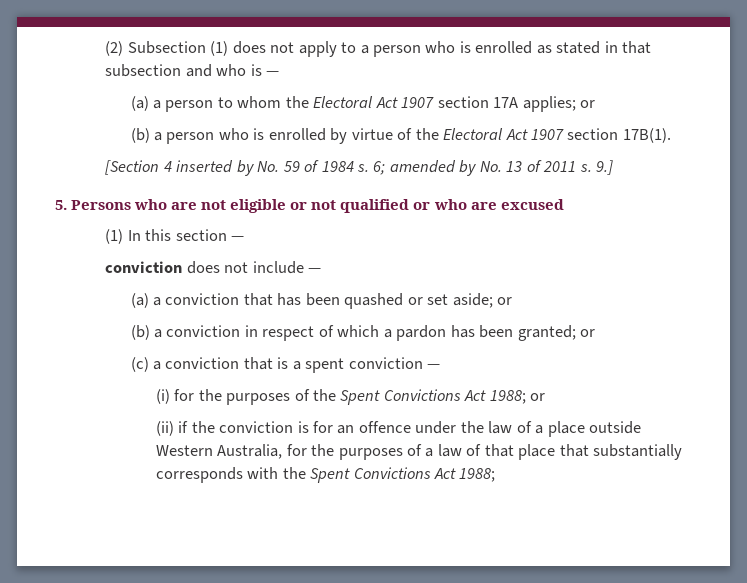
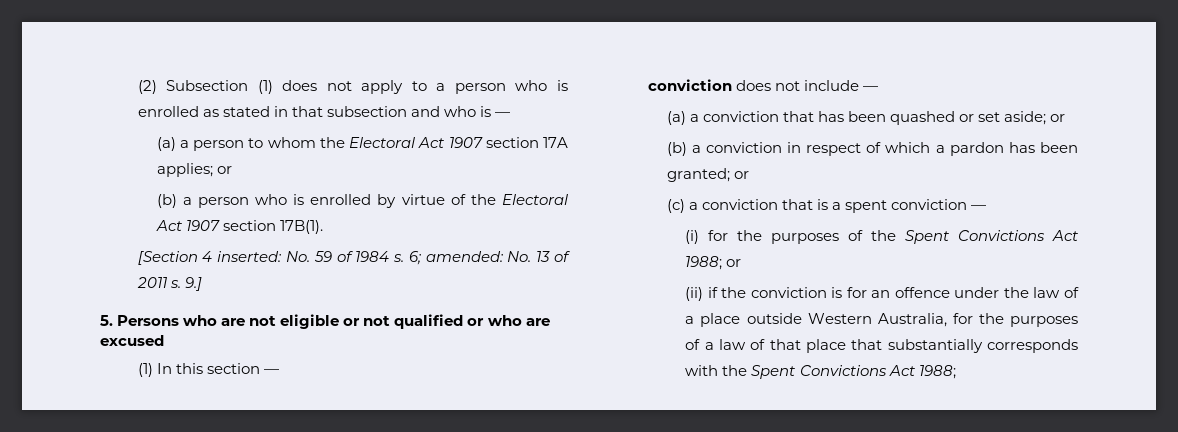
[176,160,254,176] inserted by -> [217,251,283,262] inserted:
[389,160,477,176] amended by -> [425,251,504,262] amended:

